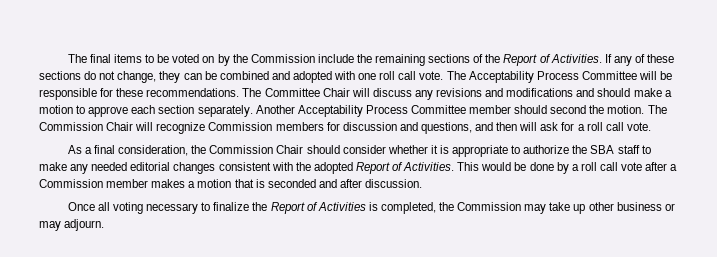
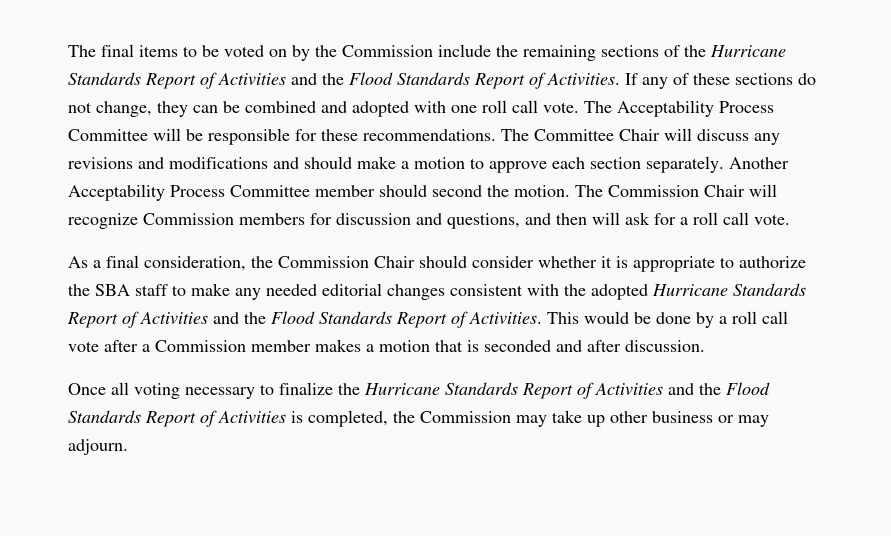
(501, 58) none -> [710,45,786,57] [68,72,470,89] Hurricane Standards Report of Activities and the Flood Standards
(353, 168) none -> [652,283,806,296] [67,311,392,328] Hurricane Standards Report of Activities and the Flood Standards
(268, 206) none -> [364,382,770,399] [68,410,141,423] Hurricane Standards Report of Activities and the Flood Standards

